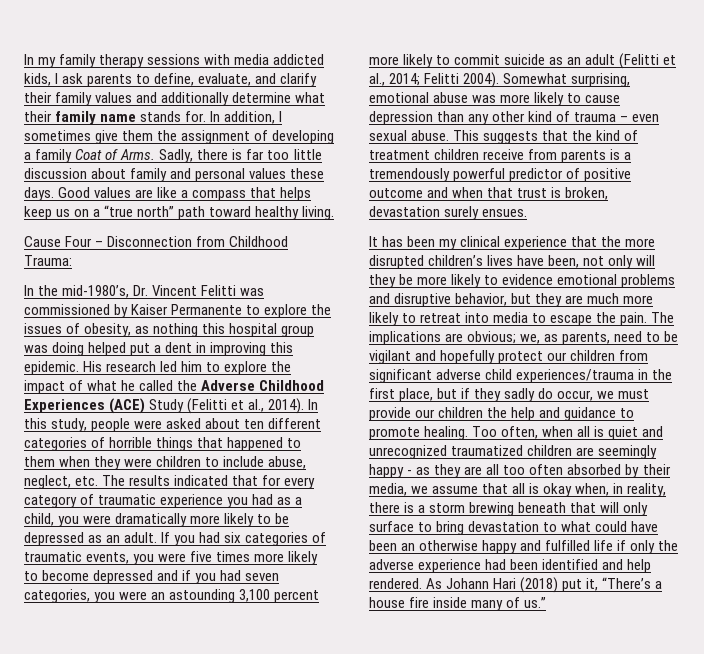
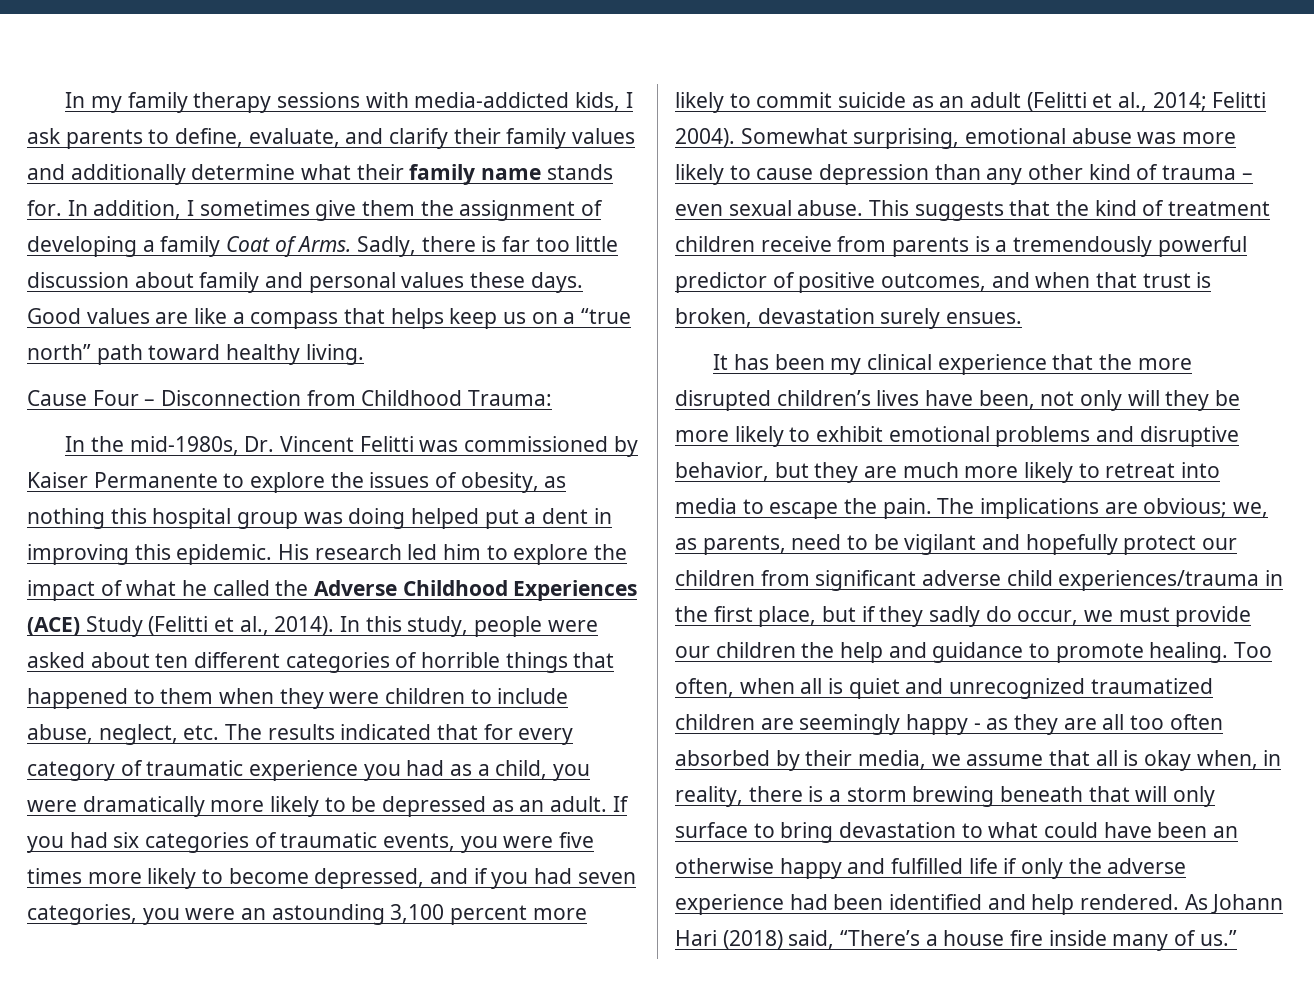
[234,54,325,65] media addicted -> [414,92,570,108] media-addicted
[62,285,130,298] mid-1980’s, -> [129,436,239,455] mid-1980s,
[93,570,154,584] depressed -> [314,868,425,889] depressed,
[369,188,423,198] outcome -> [881,273,987,291] outcomes,
[502,274,554,285] evidence -> [816,426,884,442] exhibit
[562,578,599,592] put it, -> [788,930,835,949] said,

